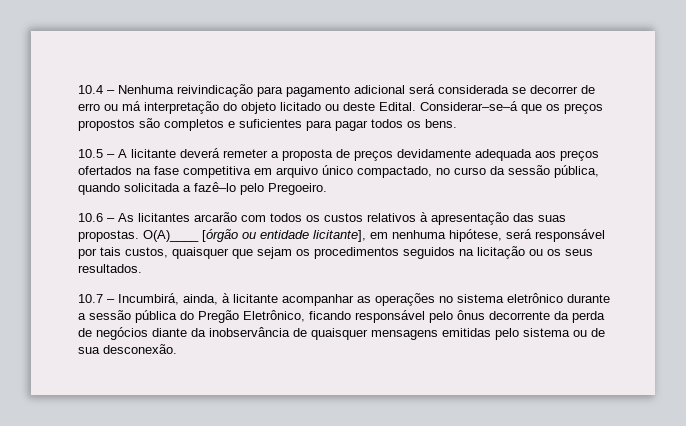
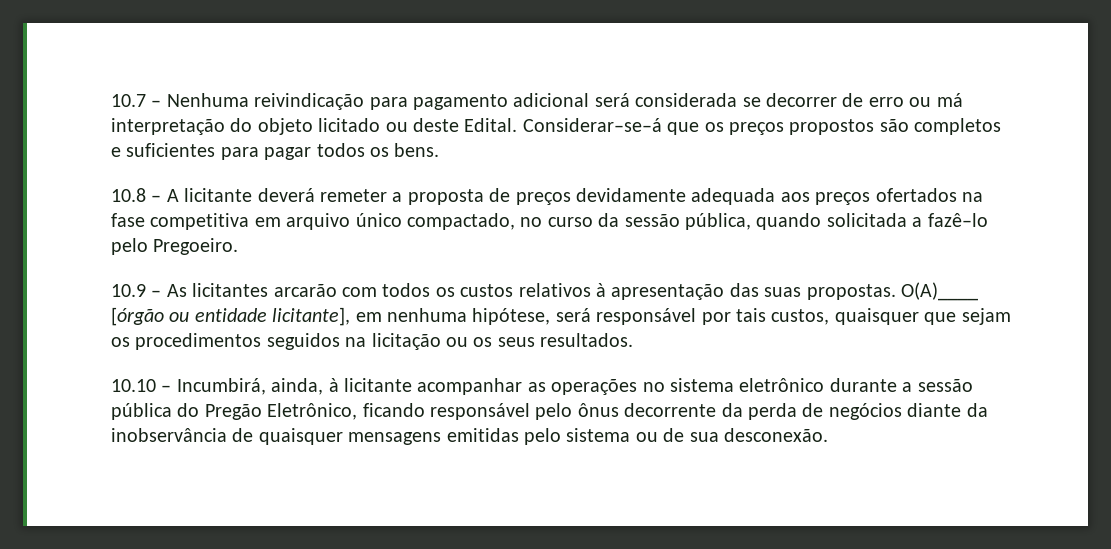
[78,85,103,94] 10.4 -> [111,94,146,107] 10.7
[78,149,103,158] 10.5 -> [111,188,146,202] 10.8
[78,213,103,222] 10.6 -> [111,284,146,297] 10.9
[78,294,103,303] 10.7 -> [111,379,156,392] 10.10

